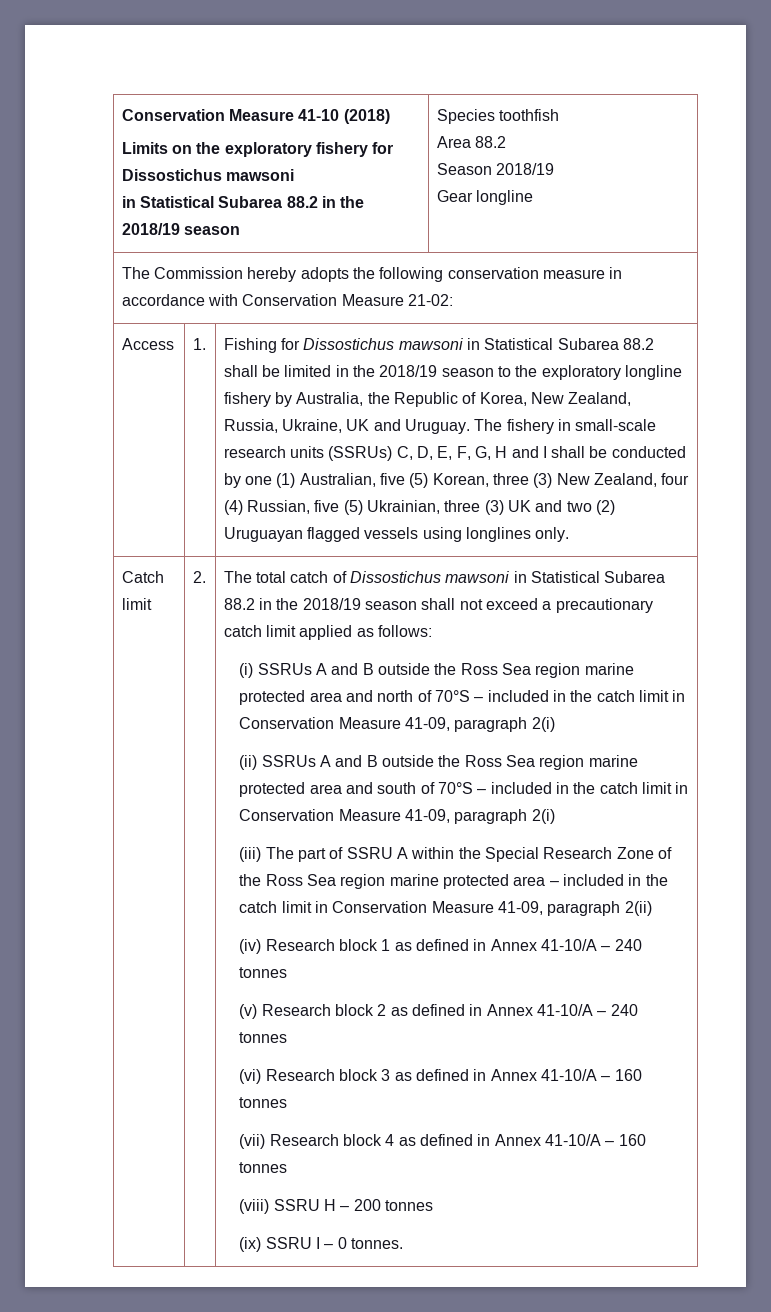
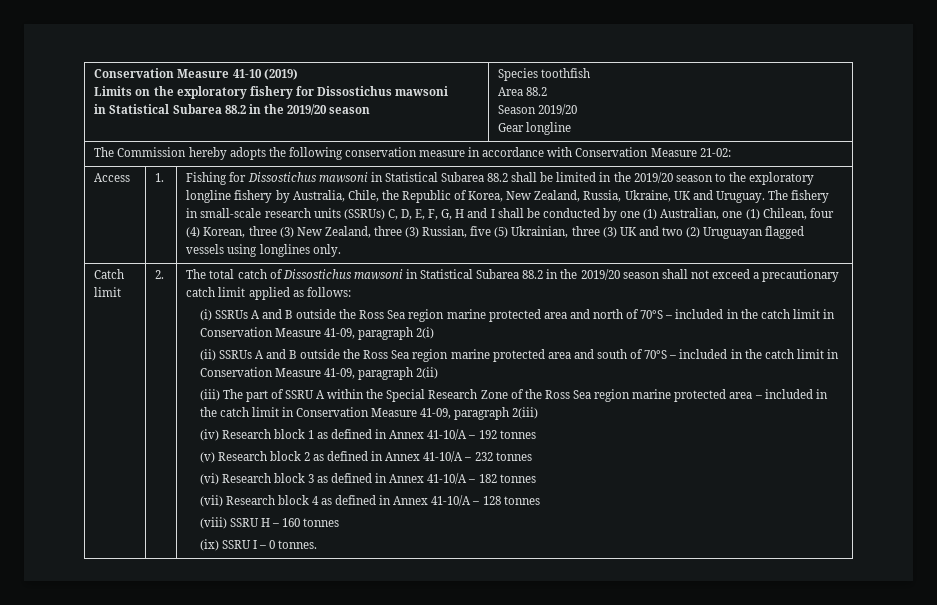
[343,109,390,124] (2018) -> [263,69,298,80] (2019)
[121,223,180,235] 2018/19 -> [286,104,327,115] 2019/20
[495,163,554,175] 2018/19 -> [538,104,578,115] 2019/20
[379,365,438,377] 2018/19 -> [633,172,673,183] 2019/20
(364, 399) none -> [347,190,379,202] Chile,
[379,473,429,488] five (5) -> [722,208,834,220] [186,227,201,238] one (1) Chilean, four (4)
[661,473,690,485] [223,500,243,515] four (4) -> [373,226,420,238] three (3)
[302,598,361,610] 2018/19 -> [580,269,620,280] 2019/20
[531,809,555,824] 2(i) -> [415,367,438,379] 2(ii)
[624,901,652,916] 2(ii) -> [512,407,539,419] 2(iii)
[614,939,642,951] 240 -> [478,430,497,439] 192
[610,1004,638,1016] 240 -> [474,452,493,461] 232
[614,1069,642,1081] 160 -> [478,474,497,483] 182
[618,1134,646,1146] 160 -> [482,496,501,505] 128
[353,1199,381,1211] 200 -> [281,518,300,527] 160

